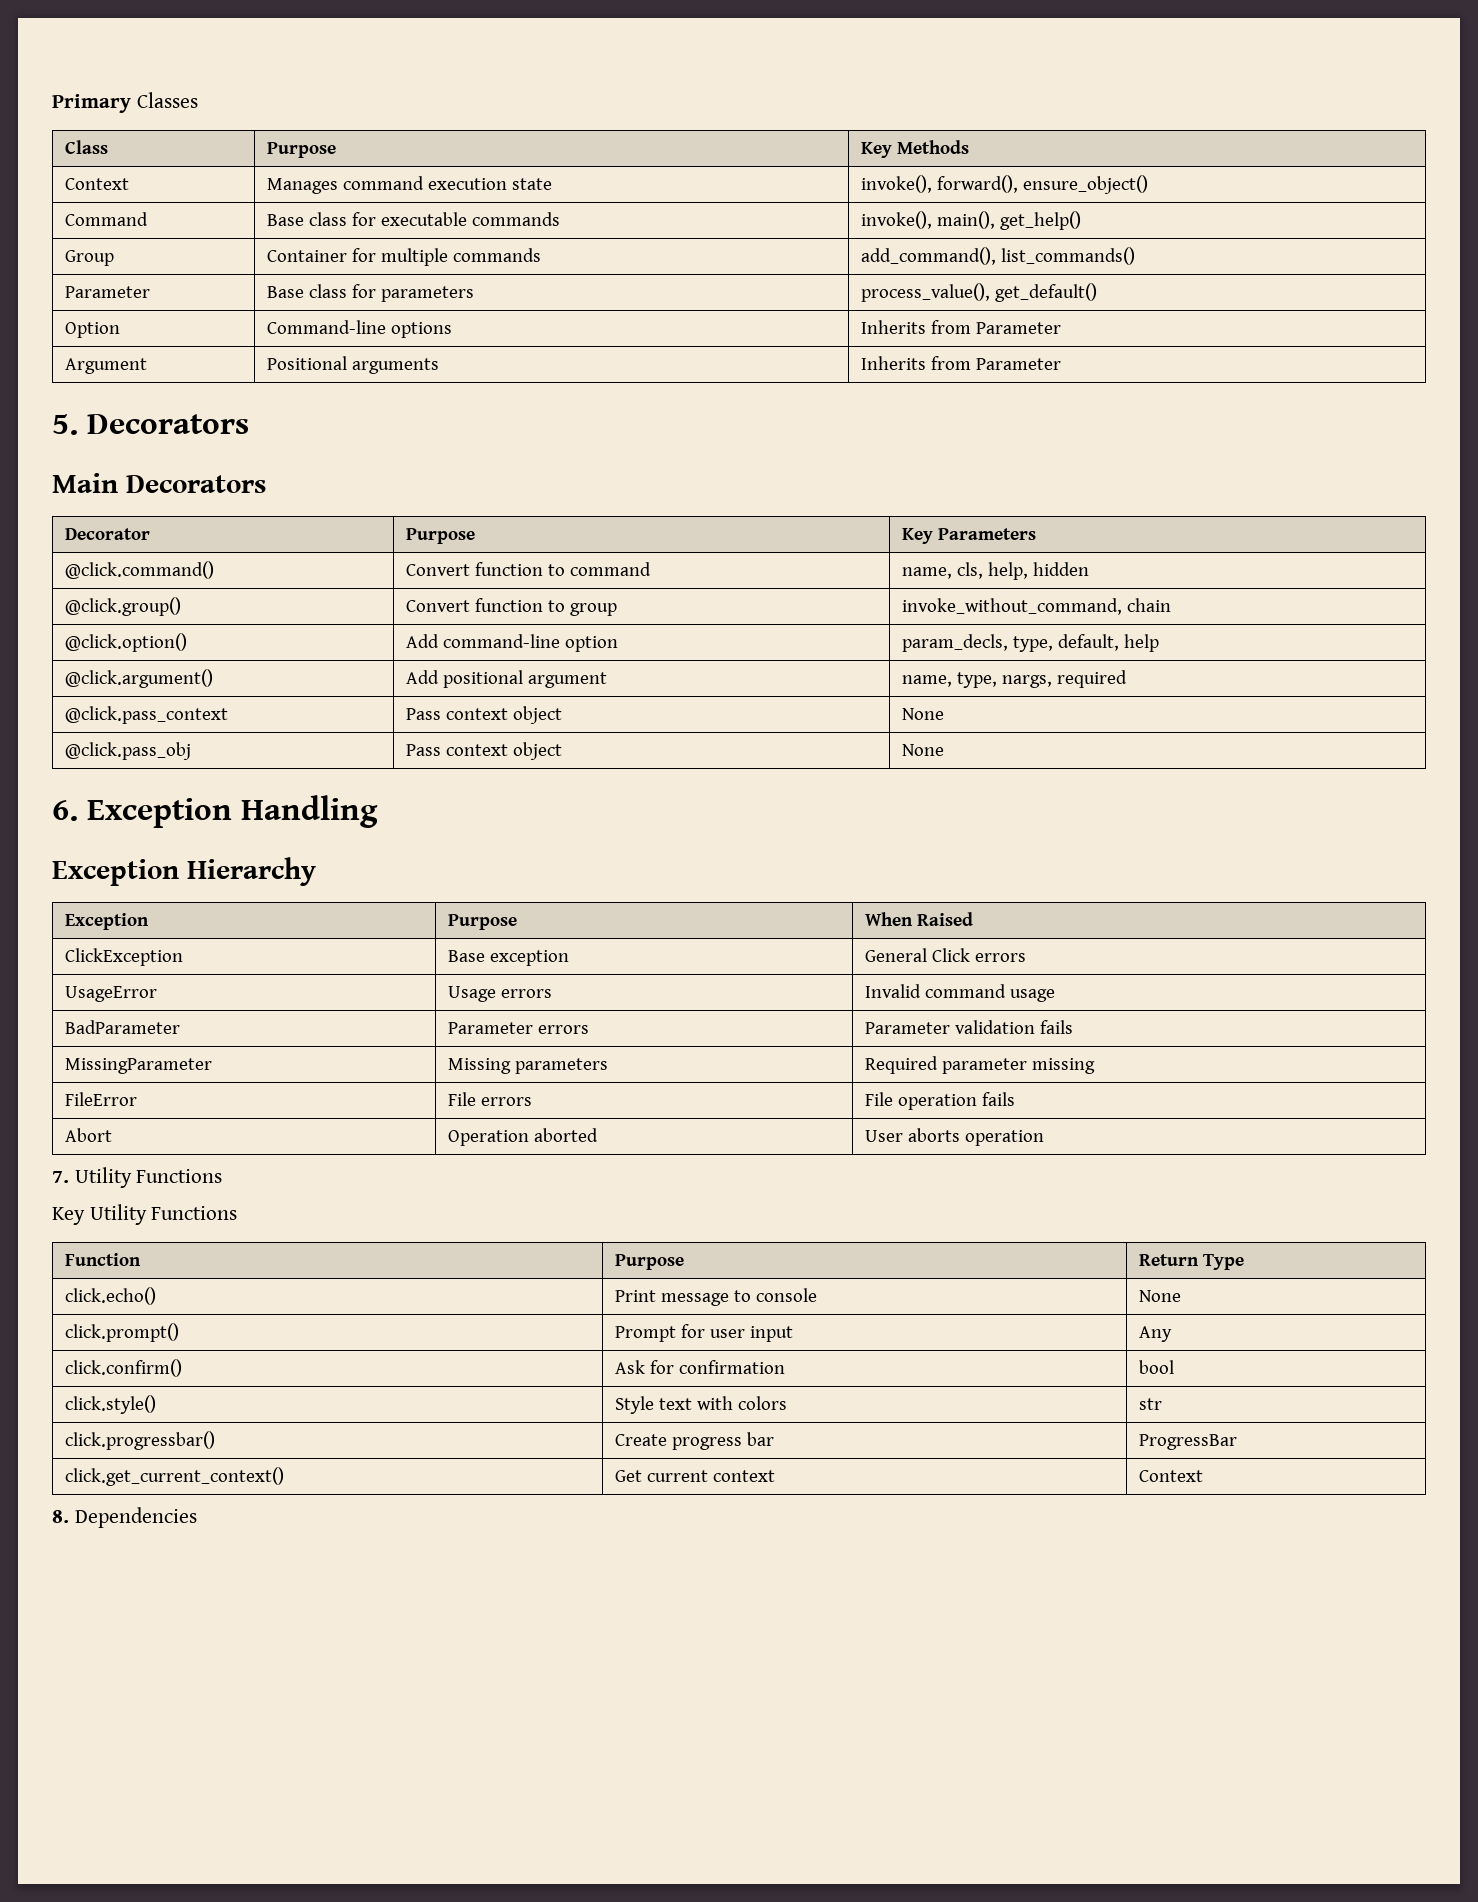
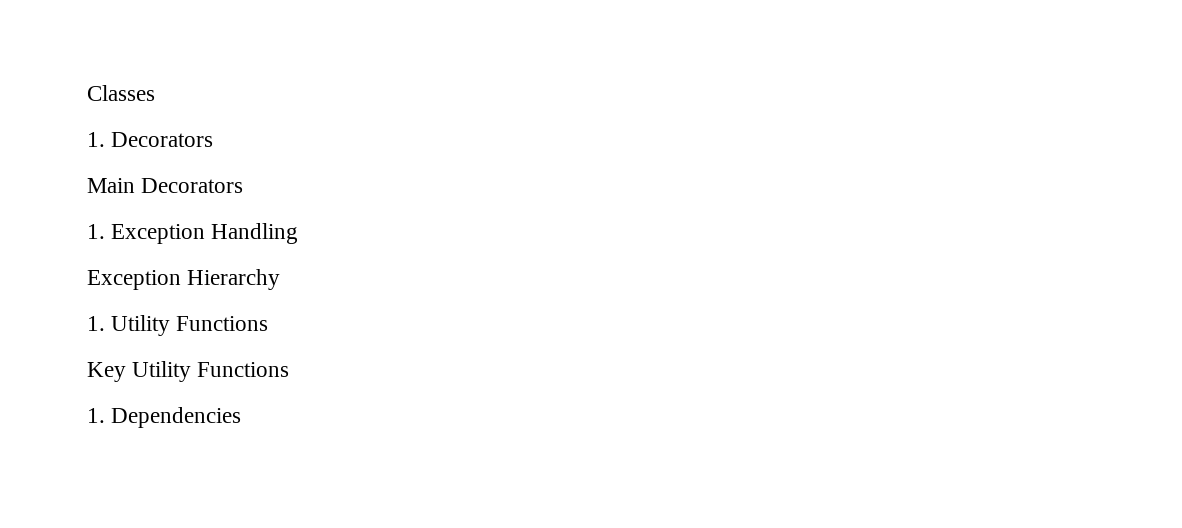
[52,94,131,113] Primary -> (87, 93) none
[64,140,108,154] [266,142,336,158] [860,140,969,158] [64,178,129,190] [266,176,553,194] [860,175,1148,194] [64,212,148,226] [266,212,561,226] [860,211,1081,230] [64,250,114,266] [266,248,542,266] [860,247,1135,265] [64,286,150,298] [266,284,475,302] [860,283,1097,302] [64,322,120,338] [266,320,452,338] [860,320,1061,334] [64,358,147,374] [266,356,439,374] [860,356,1061,370] [52,414,249,435] [52,473,266,493] [64,528,150,540] [405,528,475,544] [901,528,1036,544] [64,561,214,579] [405,562,652,576] [901,562,1090,580] [64,597,181,616] [405,598,618,616] [901,598,1171,615] [64,633,187,652] [405,634,618,652] [901,634,1160,652] [64,669,213,688] [405,670,607,688] [901,670,1128,688] [64,706,228,724] [405,706,562,724] [901,708,944,720] [64,742,191,760] [405,742,562,760] [901,744,944,756] [52,795,378,828] [52,857,316,886] [64,913,149,930] [447,914,517,930] [864,912,973,926] [64,948,183,966] [447,950,569,966] [864,948,1026,962] [64,986,157,1002] [447,986,552,1002] [864,984,1055,1002] [64,1020,180,1034] [447,1022,589,1034] [864,1020,1073,1034] [64,1058,212,1074] [447,1058,608,1074] [864,1056,1095,1074] [64,1092,137,1106] [447,1092,532,1106] [864,1092,1015,1110] [64,1128,112,1142] [447,1128,598,1146] [864,1128,1044,1146] [52,1171,69,1183] // Class | Purpose | Key Methods // Context | Manages command execution state | invoke(), forward(), ensure_object() // Command | Base class for executable commands | invoke(), main(), get_help() // Group | Container for multiple commands | add_command(), list_commands() // Parameter | Base class for parameters | process_value(), get_default() // Option | Command-line options | Inherits from Parameter // Argument | Positional arguments | Inherits from Parameter // 5. Decorators // Main Decorators // Decorator | Purpose | Key Parameters // @click.command() | Convert function to command | name, cls, help, hidden // @click.group() | Convert function to group | invoke_without_command, chain // @click.option() | Add command-line option | param_decls, type, default, help // @click.argument() | Add positional argument | name, type, nargs, required // @click.pass_context | Pass context object | None // @click.pass_obj | Pass context object | None // 6. Exception Handling // Exception Hierarchy // Exception | Purpose | When Raised // ClickException | Base exception | General Click errors // UsageError | Usage errors | Invalid command usage // BadParameter | Parameter errors | Parameter validation fails // MissingParameter | Missing parameters | Required parameter missing // FileError | File errors | File operation fails // Abort | Operation aborted | User aborts operation // 7. -> [87,132,214,147] [87,178,244,193] [87,223,299,244] [87,269,281,290] [87,316,105,331] // 1. Decorators // Main Decorators // 1. Exception Handling // Exception Hierarchy // 1.
[64,1253,141,1266] [614,1254,684,1270] [1138,1254,1244,1270] [64,1287,156,1305] [614,1288,818,1306] [1138,1290,1181,1302] [64,1323,179,1342] [614,1324,794,1342] [1138,1326,1172,1342] [64,1359,182,1377] [614,1360,785,1374] [1138,1360,1174,1374] [64,1395,156,1414] [614,1396,788,1414] [1138,1398,1162,1410] [64,1431,215,1450] [614,1432,774,1450] [1138,1434,1237,1450] [64,1467,284,1486] [614,1470,775,1482] [1138,1470,1203,1482] [52,1510,69,1523] // Function | Purpose | Return Type // click.echo() | Print message to console | None // click.prompt() | Prompt for user input | Any // click.confirm() | Ask for confirmation | bool // click.style() | Style text with colors | str // click.progressbar() | Create progress bar | ProgressBar // click.get_current_context() | Get current context | Context // 8. -> [87,408,105,423] // 1.

